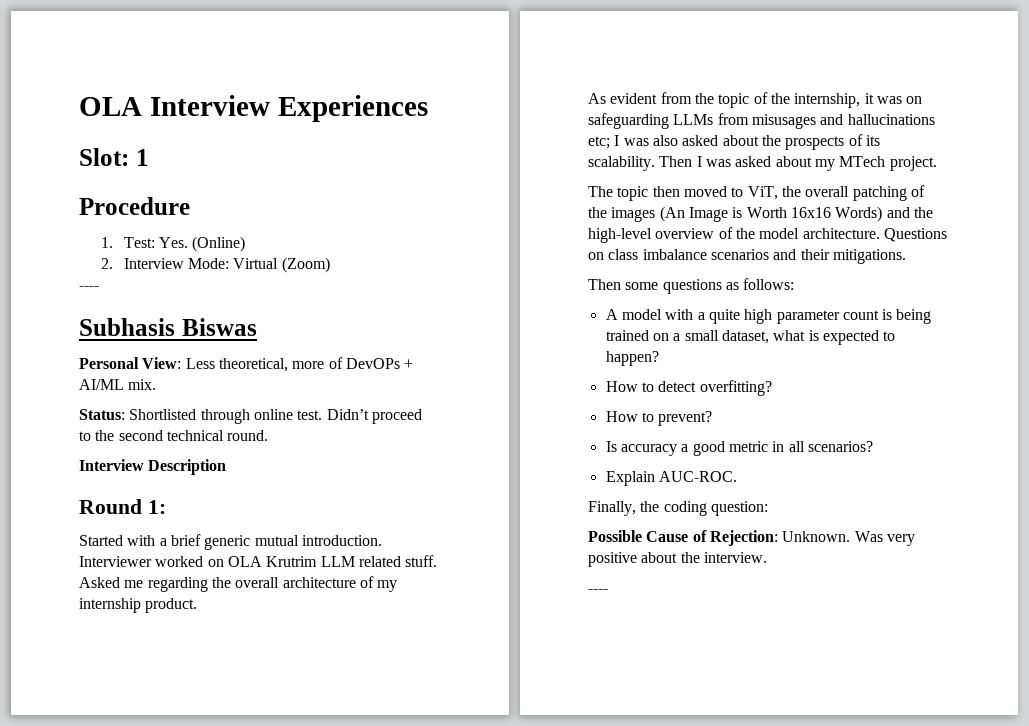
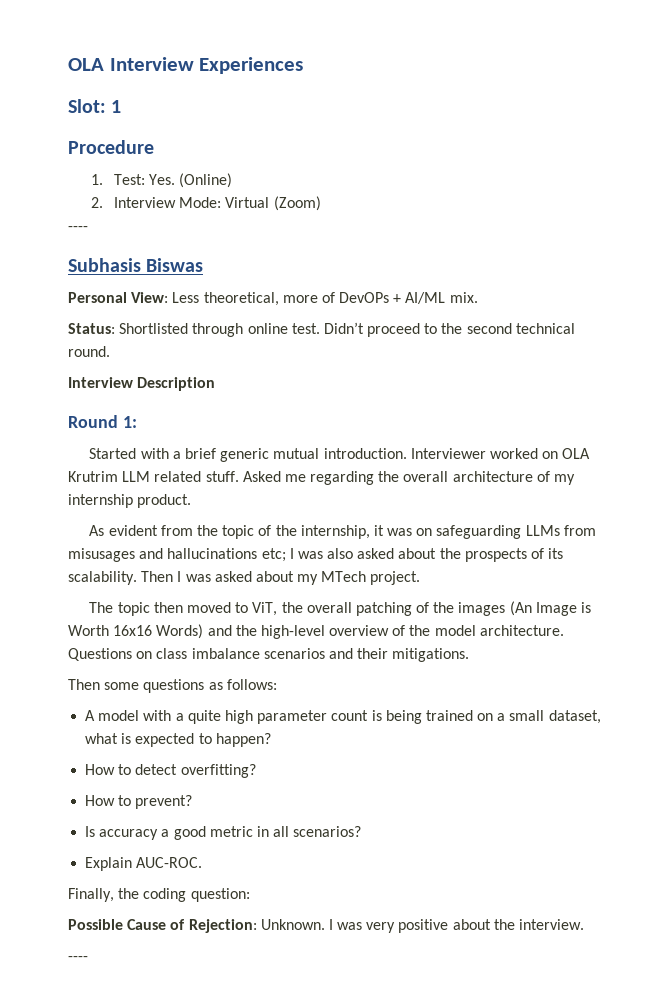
[854,531,883,542] Was -> [328,919,363,930] I was

